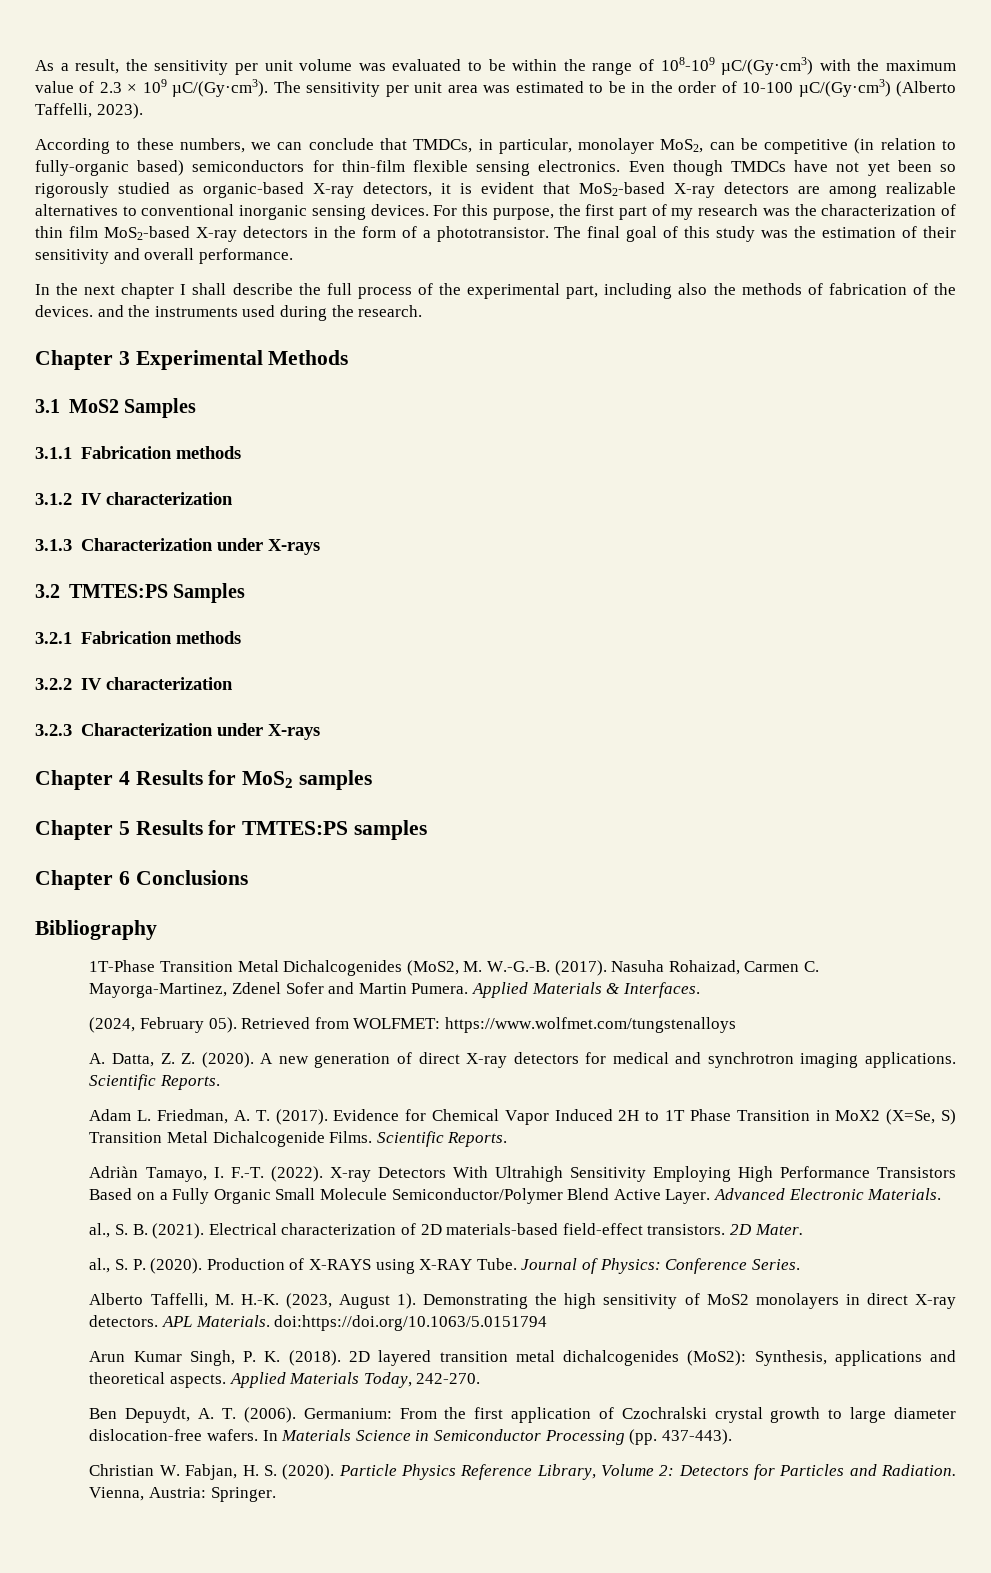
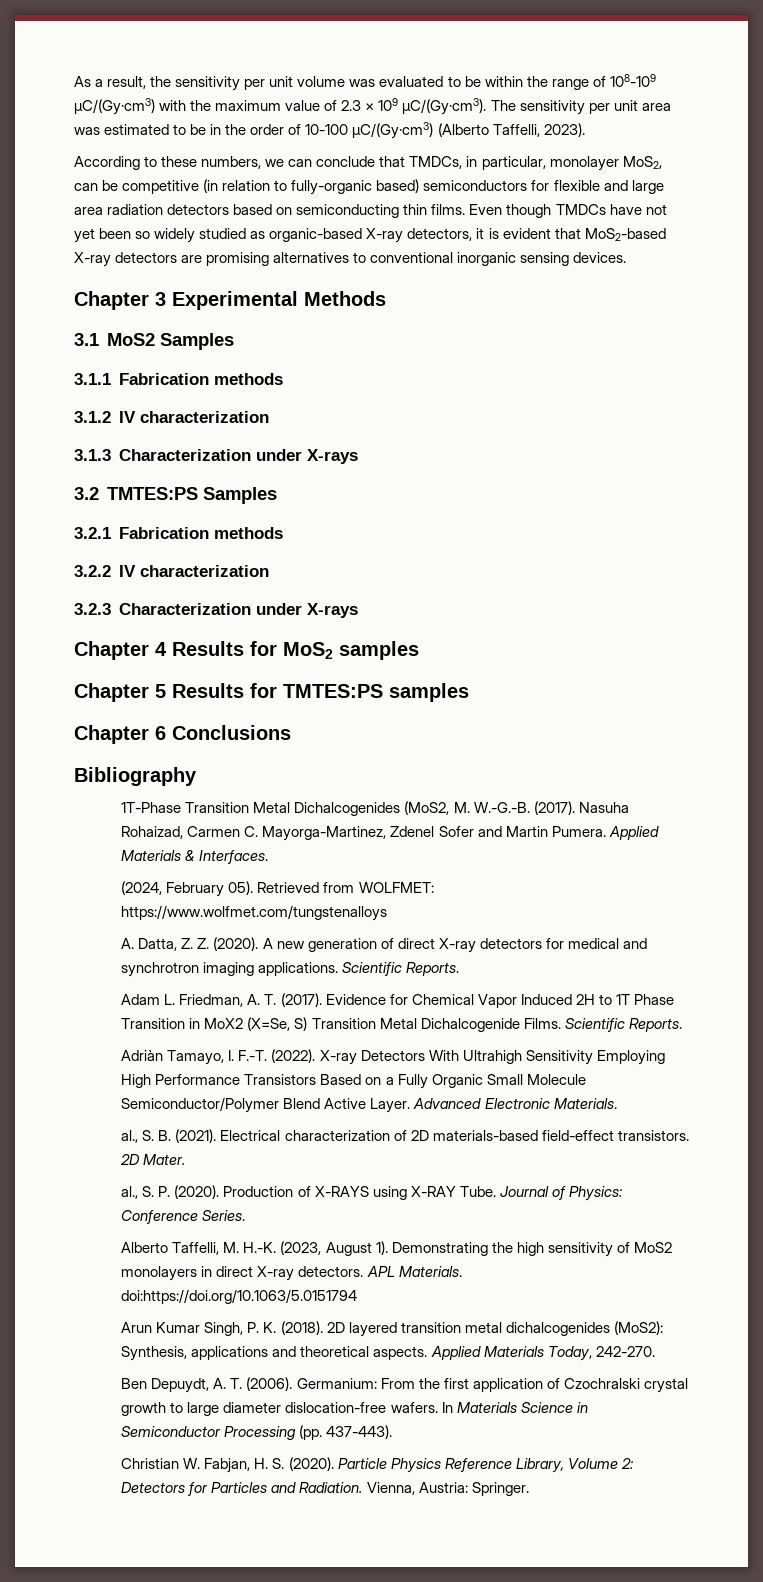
[341,160,621,176] thin-film flexible sensing electronics. -> [553,180,664,194] [74,204,466,218] flexible and large area radiation detectors based on semiconducting thin films.
[35,182,109,198] rigorously -> [154,228,196,243] widely
[829,182,956,198] among realizable -> [206,252,270,266] promising
[433,204,956,220] [35,226,957,242] [35,248,293,264] [35,283,956,299] [35,305,423,321] For this purpose, the first part of my research was the characterization of thin film MoS2-based X-ray detectors in the form of a phototransistor. The final goal of this study was the estimation of their sensitivity and overall performance. // In the next chapter I shall describe the full process of the experimental part, including also the methods of fabrication of the devices. and the instruments used during the research. -> (627, 257) none

